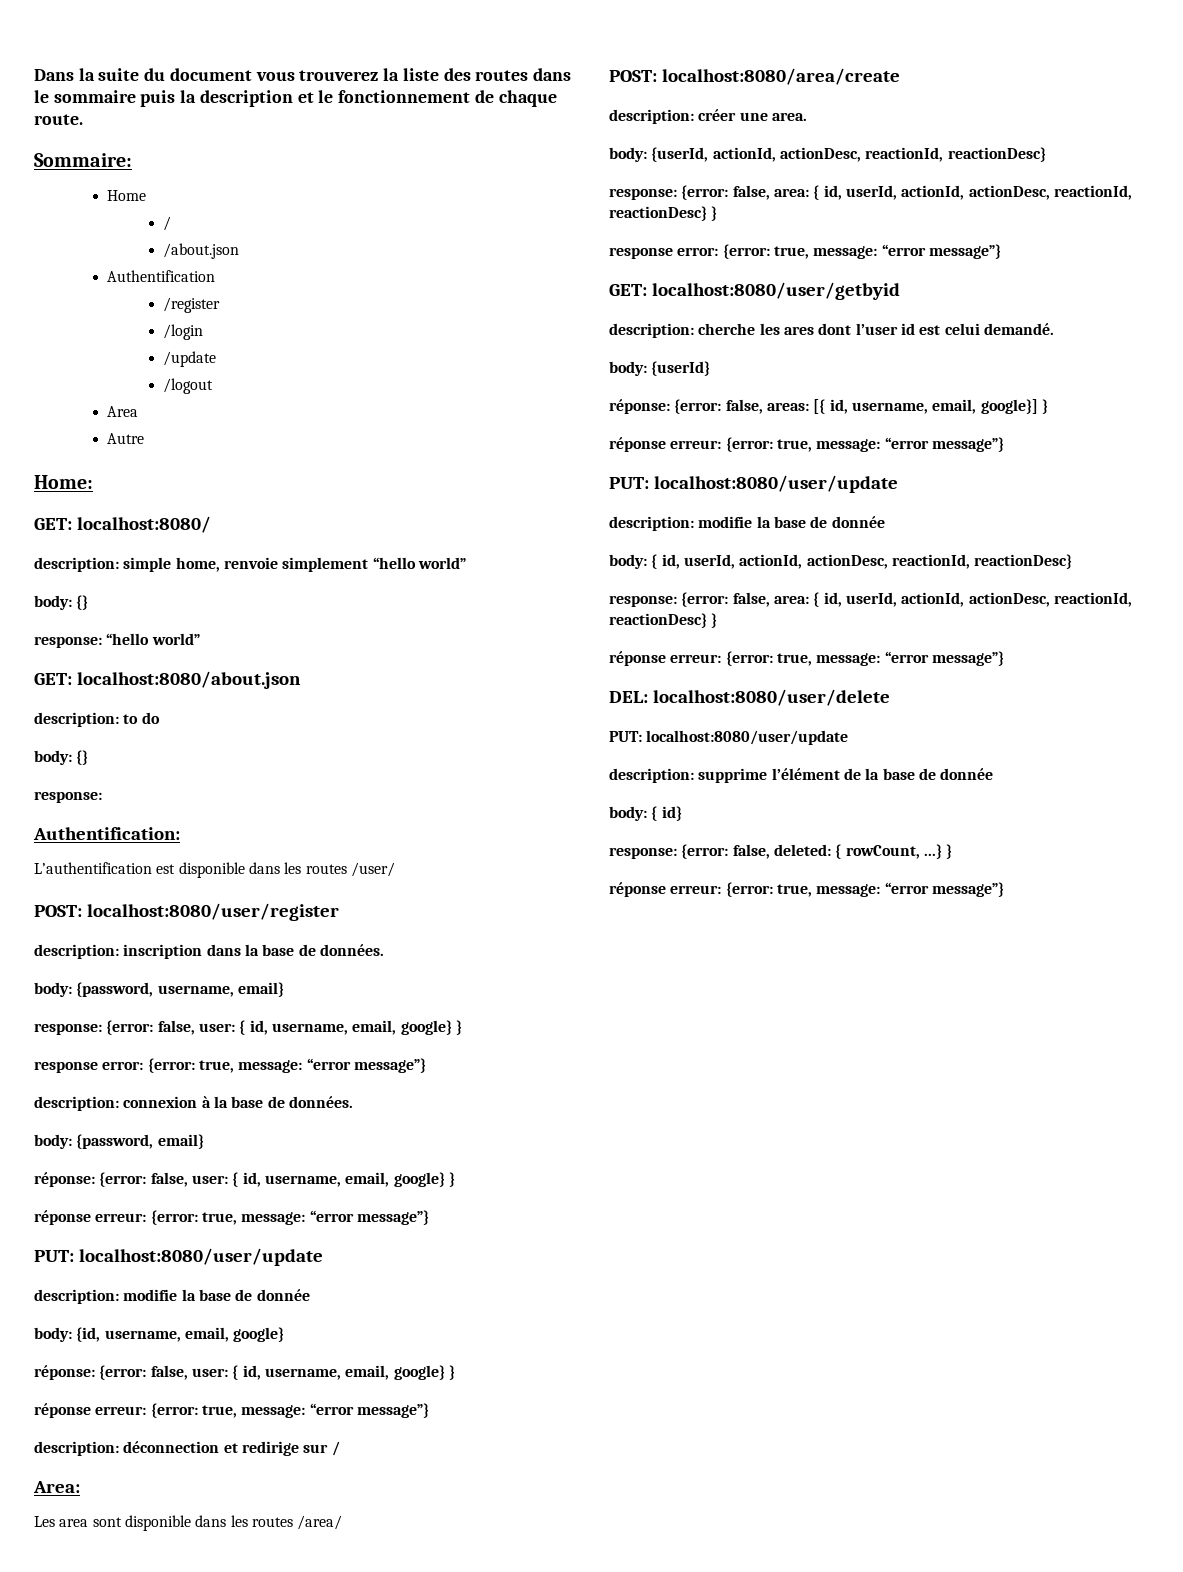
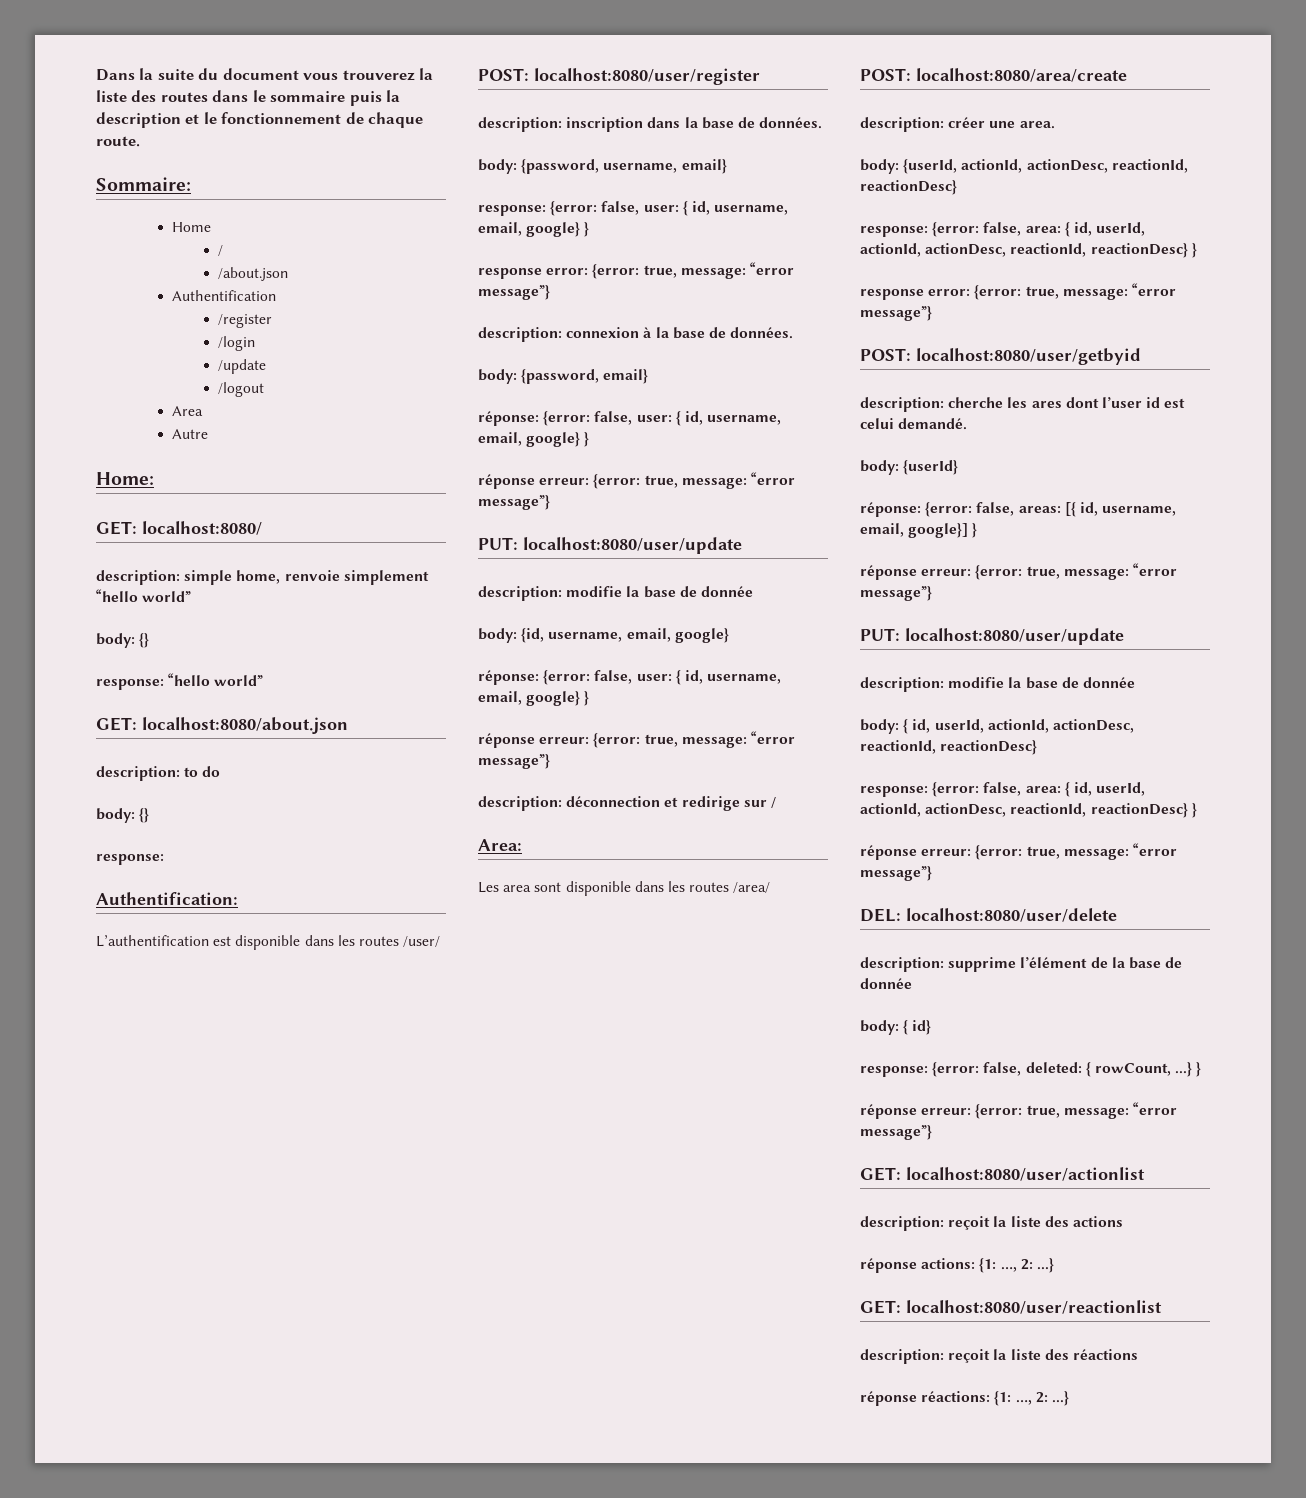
[609,284,647,296] GET: -> [860,348,911,361] POST:
[609,730,849,745] // PUT: localhost:8080/user/update -> (1117, 915) none
(1004, 889) none -> [860,1167,1145,1181] [860,1216,1123,1231] [860,1258,1054,1273] [860,1300,1162,1314] [860,1349,1138,1364] [860,1391,1069,1406] // GET: localhost:8080/user/actionlist // description: reçoit la liste des actions // réponse actions: {1: …, 2: ...} // GET: localhost:8080/user/reactionlist // description: reçoit la liste des réactions // réponse réactions: {1: …, 2: ...}

